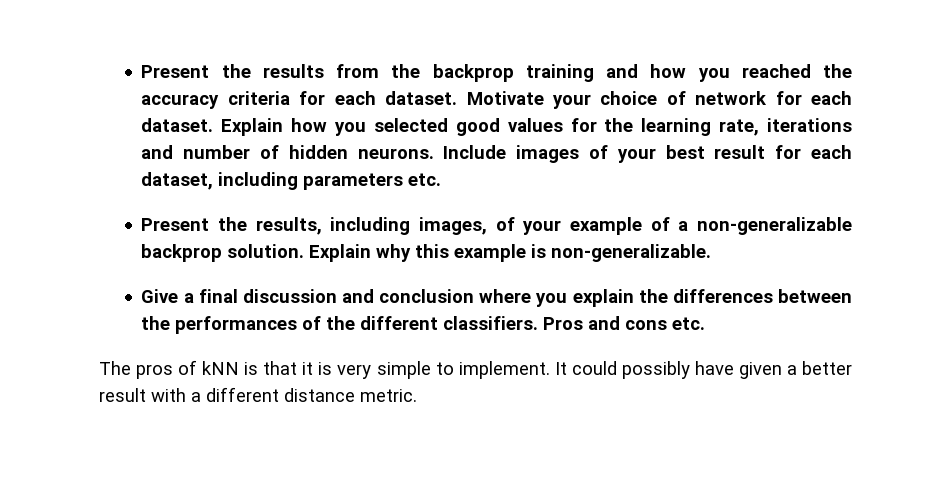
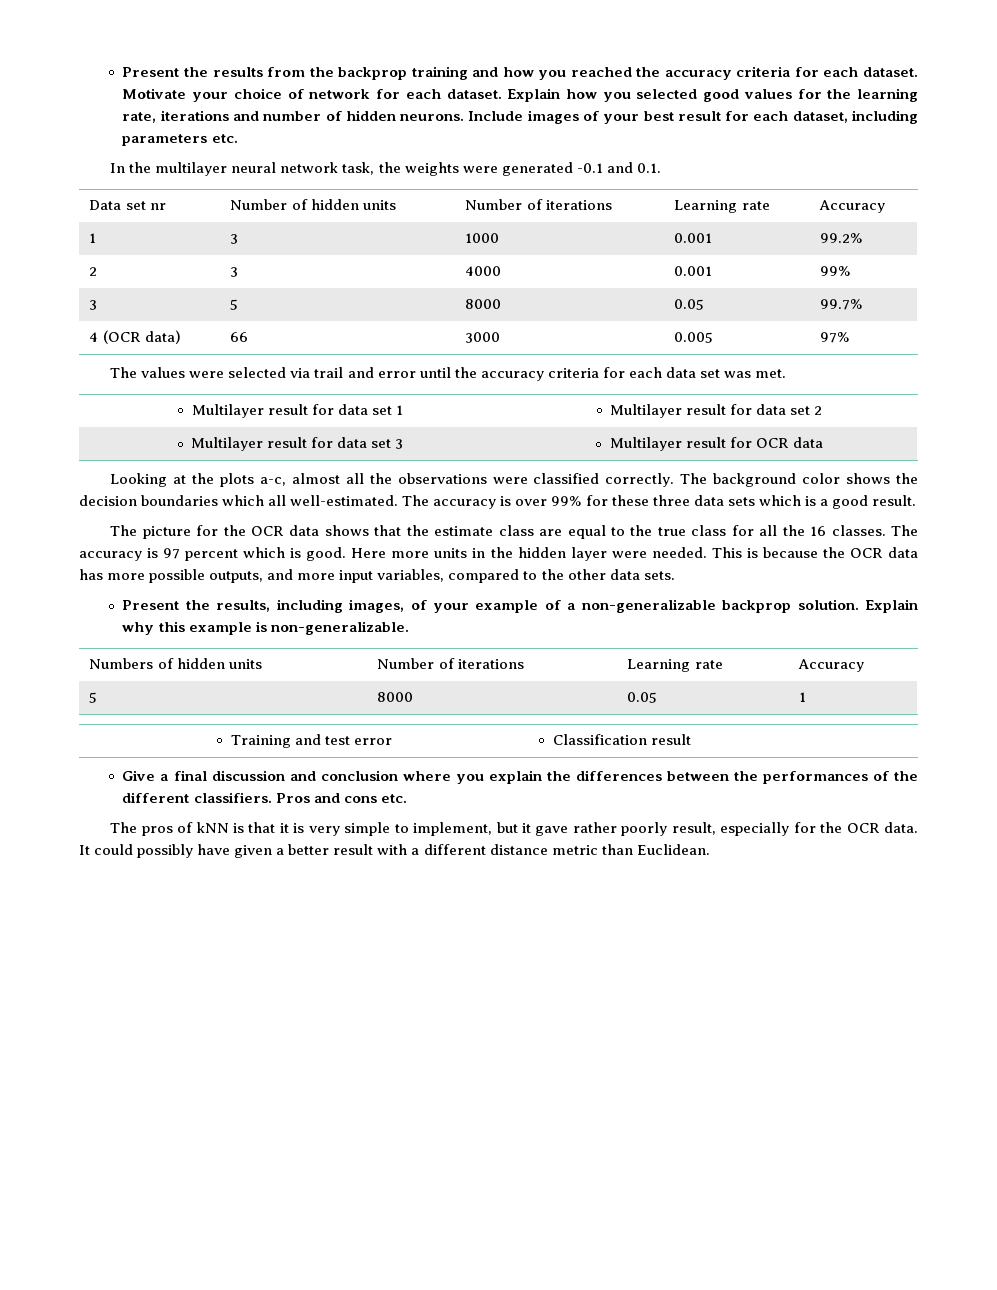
(442, 179) none -> [110,162,661,176] [89,200,166,210] [230,199,396,210] [465,199,612,210] [674,200,770,213] [819,200,886,213] [89,233,97,243] [230,234,239,244] [465,233,500,243] [674,233,713,243] [820,233,863,243] [89,267,98,276] [230,267,239,277] [465,266,502,276] [674,266,713,276] [820,266,851,276] [89,300,98,310] [230,299,239,310] [465,299,502,309] [674,299,705,310] [820,299,863,310] [89,330,181,344] [230,332,249,342] [465,332,501,343] [674,332,714,343] [820,332,850,343] [110,367,787,381] [191,404,403,418] [610,404,823,418] [191,437,404,451] [609,437,823,451] [110,473,919,487] [79,495,916,509] [110,525,918,539] [79,547,918,561] [79,569,675,583] // In the multilayer neural network task, the weights were generated -0.1 and 0.1. // Data set nr | Number of hidden units | Number of iterations | Learning rate | Accuracy // 1 | 3 | 1000 | 0.001 | 99.2% // 2 | 3 | 4000 | 0.001 | 99% // 3 | 5 | 8000 | 0.05 | 99.7% // 4 (OCR data) | 66 | 3000 | 0.005 | 97% // The values were selected via trail and error until the accuracy criteria for each data set was met. // Multilayer result for data set 1 | Multilayer result for data set 2 // Multilayer result for data set 3 | Multilayer result for OCR data // Looking at the plots a-c, almost all the observations were classified correctly. The background color shows the decision boundaries which all well-estimated. The accuracy is over 99% for these three data sets which is a good result. // The picture for the OCR data shows that the estimate class are equal to the true class for all the 16 classes. The accuracy is 97 percent which is good. Here more units in the hidden layer were needed. This is because the OCR data has more possible outputs, and more input variables, compared to the other data sets.
(712, 253) none -> [89,658,262,669] [377,658,524,669] [627,659,723,672] [798,659,865,672] [89,692,98,703] [377,692,414,702] [627,692,658,703] [799,692,807,702] [230,734,392,748] [552,734,692,745] // Numbers of hidden units | Number of iterations | Learning rate | Accuracy // 5 | 8000 | 0.05 | 1 // Training and test error | Classification result
[458,361,550,379] implement. -> [413,822,918,836] implement, but it gave rather poorly result, especially for the OCR data.
[360,389,417,402] metric. -> [551,844,710,855] metric than Euclidean.

